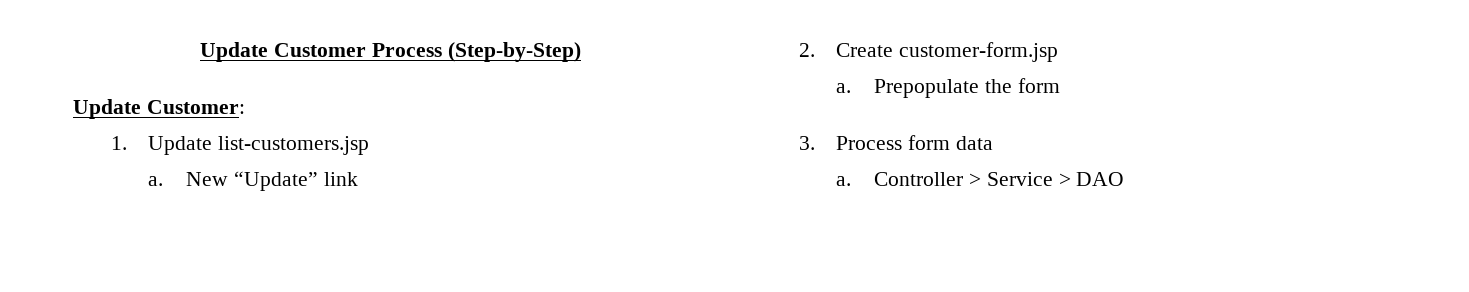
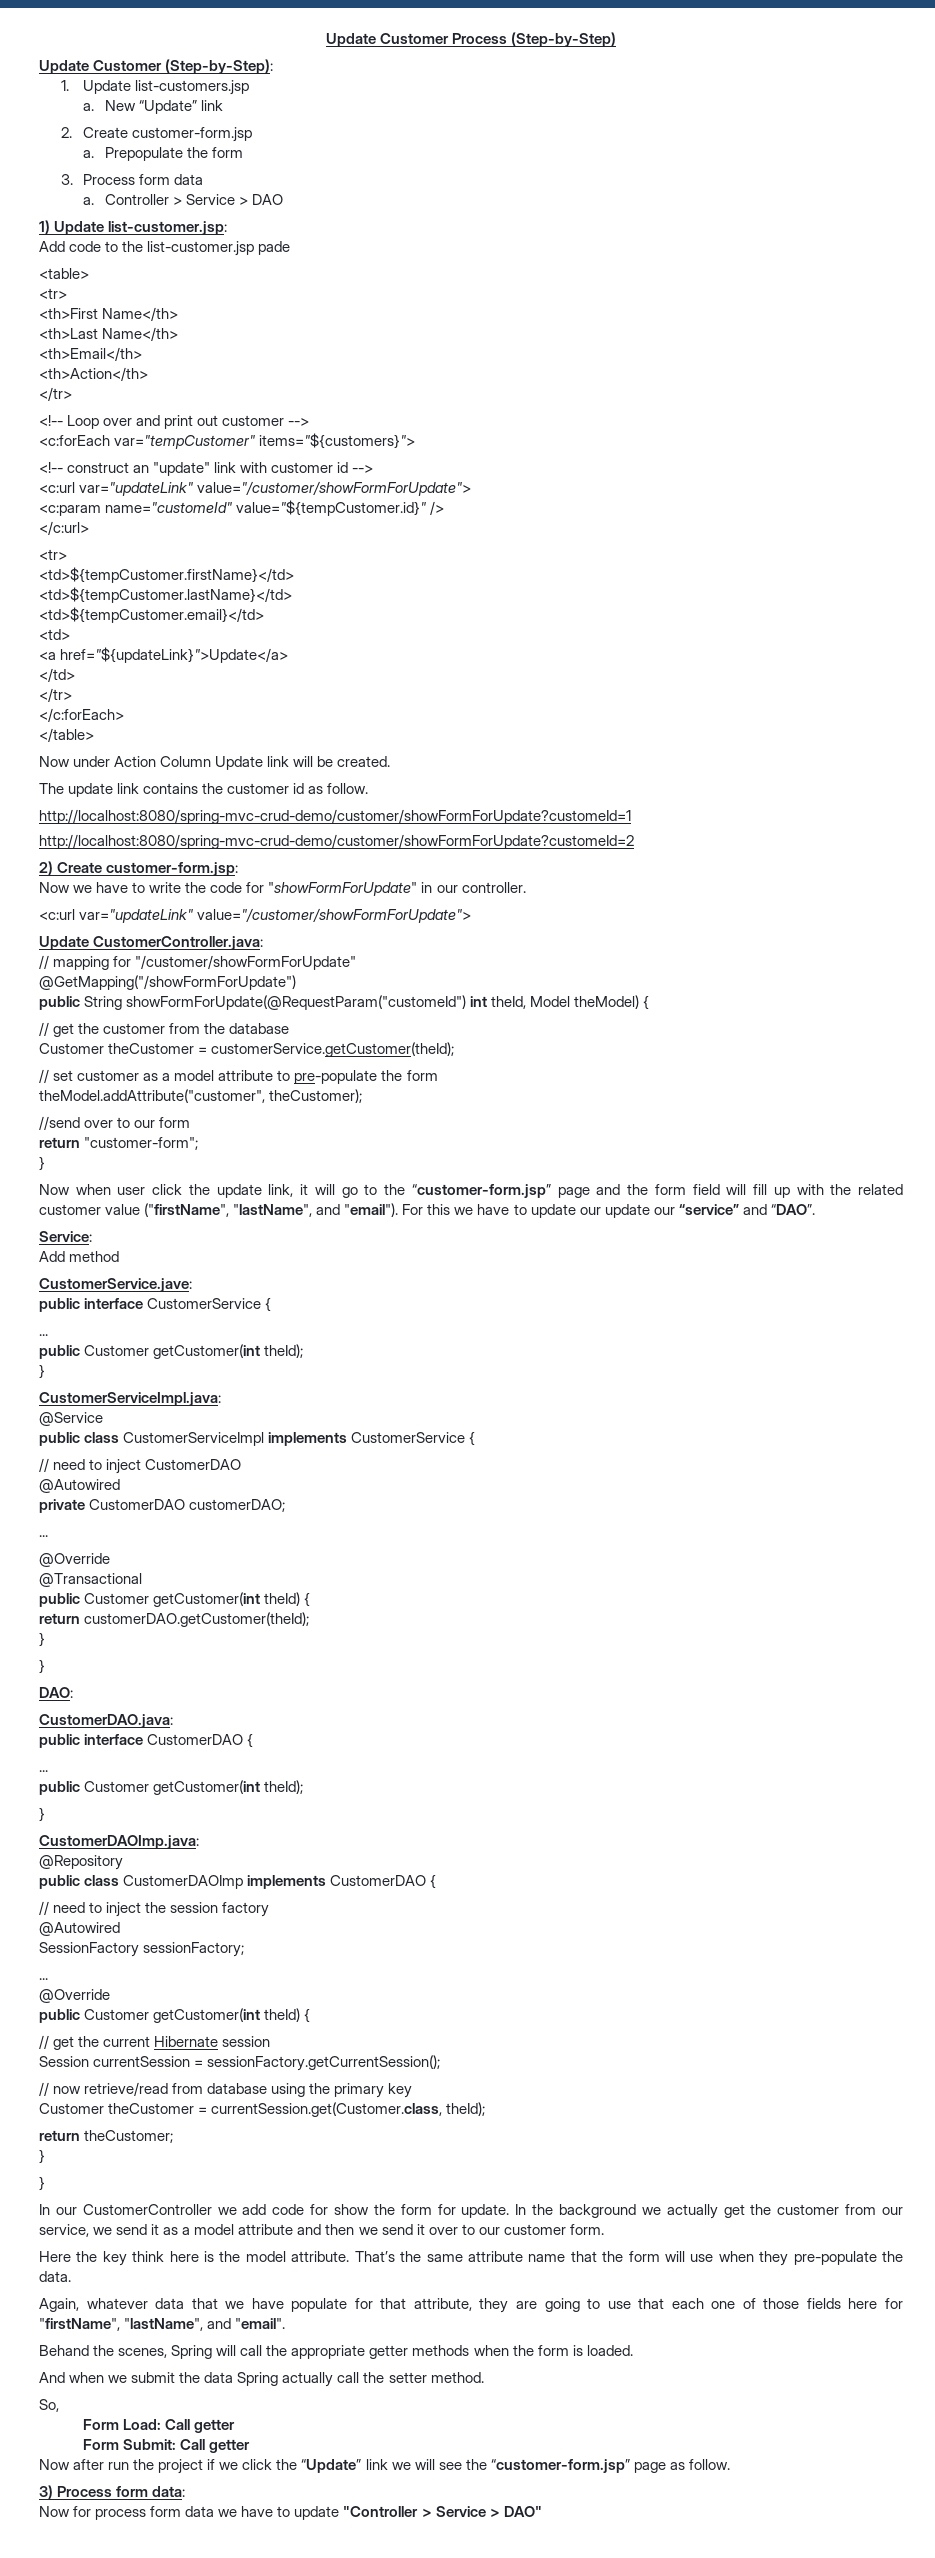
[146,100,245,114] Customer: -> [93,59,274,74] Customer (Step-by-Step):
(1125, 179) none -> [39,220,228,235] [39,241,291,256] [39,268,89,279] [39,288,67,299] [39,307,179,321] [39,327,179,341] [39,347,142,361] [39,367,148,381] [39,387,72,401] [39,415,310,429] [39,433,416,449] [39,462,374,476] [39,481,472,496] [39,500,445,516] [39,521,89,535] [39,549,67,560] [39,567,294,583] [39,587,292,603] [39,607,264,623] [39,629,70,640] [39,647,289,663] [39,668,75,682] [39,688,72,702] [39,708,124,722] [39,728,94,742] [39,756,391,770] [39,783,369,797] [39,809,631,824] [39,834,634,849] [39,861,239,876] [39,882,526,896] [39,908,472,923] [39,936,264,950] [39,955,357,970] [39,975,296,990] [39,995,650,1010] [39,1022,290,1037] [39,1042,455,1057] [39,1069,438,1084] [39,1089,363,1103] [39,1116,191,1130] [39,1137,199,1150] [39,1156,45,1171] [39,1184,904,1198] [39,1203,815,1218] [39,1231,92,1242] [39,1251,120,1262] [39,1278,192,1292] [39,1297,272,1312] [39,1334,48,1336] [39,1344,304,1359] [39,1364,45,1379] [39,1392,221,1406] [39,1412,103,1426] [39,1431,476,1446] [39,1458,242,1474] [39,1479,120,1493] [39,1499,286,1513] [39,1535,48,1537] [39,1553,110,1567] [39,1573,142,1587] [39,1592,311,1607] [39,1612,310,1627] [39,1632,45,1647] [39,1659,45,1674] [39,1687,73,1698] [39,1714,173,1728] [39,1733,254,1748] [39,1770,48,1772] [39,1780,304,1795] [39,1807,45,1822] [39,1835,199,1849] [39,1855,123,1870] [39,1874,437,1889] [39,1901,270,1917] [39,1922,120,1936] [39,1942,245,1957] [39,1978,48,1980] [39,1989,110,2003] [39,2008,311,2023] [39,2035,271,2050] [39,2055,441,2071] [39,2082,413,2098] [39,2102,486,2117] [39,2130,174,2143] [39,2149,45,2164] [39,2176,45,2191] [39,2204,904,2219] [39,2224,604,2237] [39,2251,903,2266] [39,2271,71,2282] [39,2298,903,2313] [39,2318,286,2331] [39,2345,633,2359] [39,2372,484,2387] [39,2399,59,2412] [82,2419,235,2433] [82,2439,250,2453] [39,2459,730,2474] [39,2485,186,2499] [39,2506,542,2520] // 1) Update list-customer.jsp: // Add code to the list-customer.jsp pade // <table> // <tr> // <th>First Name</th> // <th>Last Name</th> // <th>Email</th> // <th>Action</th> // </tr> // <!-- Loop over and print out customer --> // <c:forEach var="tempCustomer" items="${customers}"> // <!-- construct an "update" link with customer id --> // <c:url var="updateLink" value="/customer/showFormForUpdate"> // <c:param name="customeId" value="${tempCustomer.id}" /> // </c:url> // <tr> // <td>${tempCustomer.firstName}</td> // <td>${tempCustomer.lastName}</td> // <td>${tempCustomer.email}</td> // <td> // <a href="${updateLink}">Update</a> // </td> // </tr> // </c:forEach> // </table> // Now under Action Column Update link will be created. // The update link contains the customer id as follow. // http://localhost:8080/spring-mvc-crud-demo/customer/showFormForUpdate?customeId=1 // http://localhost:8080/spring-mvc-crud-demo/customer/showFormForUpdate?customeId=2 // 2) Create customer-form.jsp: // Now we have to write the code for "showFormForUpdate" in our controller. // <c:url var="updateLink" value="/customer/showFormForUpdate"> // Update CustomerController.java: // // mapping for "/customer/showFormForUpdate" // @GetMapping("/showFormForUpdate") // public String showFormForUpdate(@RequestParam("customeId") int theId, Model theModel) { // // get the customer from the database // Customer theCustomer = customerService.getCustomer(theId); // // set customer as a model attribute to pre-populate the form // theModel.addAttribute("customer", theCustomer); // //send over to our form // return "customer-form"; // } // Now when user click the update link, it will go to the “customer-form.jsp” page and the form field will fill up with the related customer value ("firstName", "lastName", and "email"). For this we have to update our update our “service” and “DAO”. // Service: // Add method // CustomerService.jave: // public interface CustomerService { // ... // public Customer getCustomer(int theId); // } // CustomerServiceImpl.java: // @Service // public class CustomerServiceImpl implements CustomerService { // // need to inject CustomerDAO // @Autowired // private CustomerDAO customerDAO; // ... // @Override // @Transactional // public Customer getCustomer(int theId) { // return customerDAO.getCustomer(theId); // } // } // DAO: // CustomerDAO.java: // public interface CustomerDAO { // ... // public Customer getCustomer(int theId); // } // CustomerDAOImp.java: // @Repository // public class CustomerDAOImp implements CustomerDAO { // // need to inject the session factory // @Autowired // SessionFactory sessionFactory; // ... // @Override // public Customer getCustomer(int theId) { // // get the current Hibernate session // Session currentSession = sessionFactory.getCurrentSession(); // // now retrieve/read from database using the primary key // Customer theCustomer = currentSession.get(Customer.class, theId); // return theCustomer; // } // } // In our CustomerController we add code for show the form for update. In the background we actually get the customer from our service, we send it as a model attribute and then we send it over to our customer form. // Here the key think here is the model attribute. That’s the same attribute name that the form will use when they pre-populate the data. // Again, whatever data that we have populate for that attribute, they are going to use that each one of those fields here for "firstName", "lastName", and "email". // Behand the scenes, Spring will call the appropriate getter methods when the form is loaded. // And when we submit the data Spring actually call the setter method. // So, // Form Load: Call getter // Form Submit: Call getter // Now after run the project if we click the “Update” link we will see the “customer-form.jsp” page as follow. // 3) Process form data: // Now for process form data we have to update "Controller > Service > DAO"

